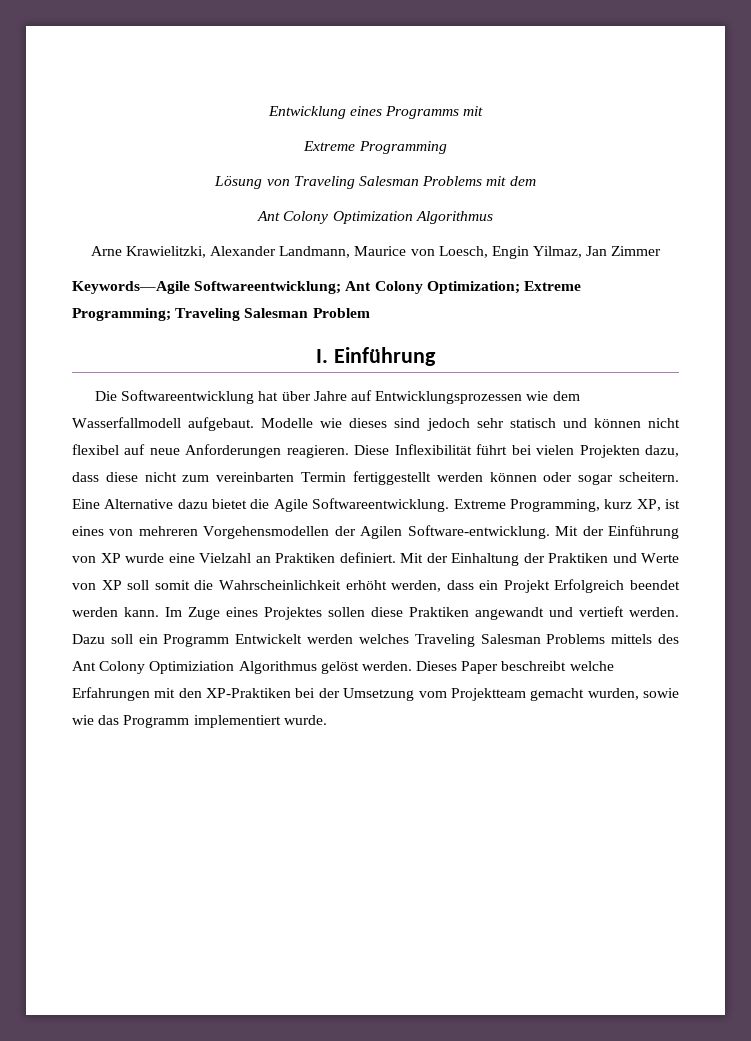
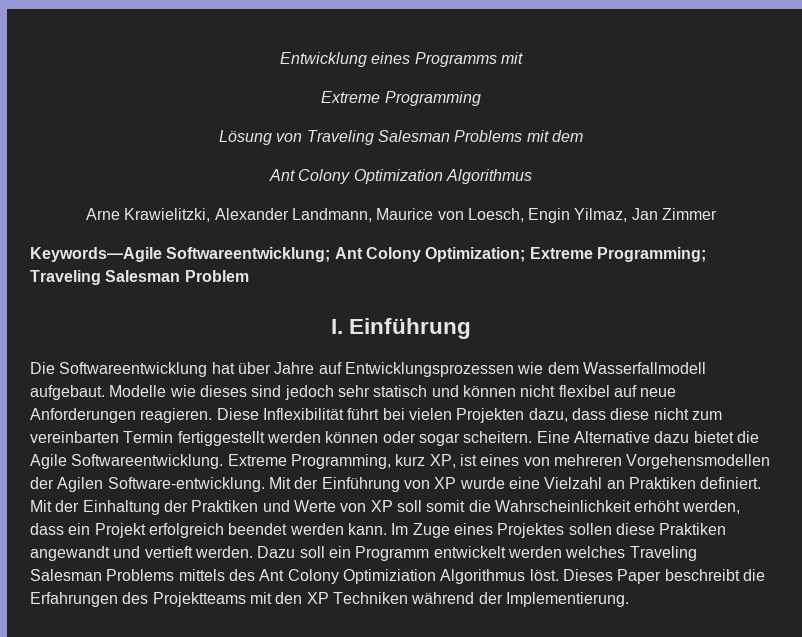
[554,579,625,593] Erfolgreich -> [148,523,224,538] erfolgreich
[235,634,303,644] Entwickelt -> [433,546,506,558] entwickelt
[320,661,412,674] gelöst werden. -> [529,569,559,581] löst.
[569,661,614,671] [72,687,679,701] [72,715,327,728] welche Erfahrungen mit den XP-Praktiken bei der Umsetzung vom Projektteam gemacht wurden, sowie wie das Programm implementiert wurde. -> [742,569,765,581] [30,592,629,607] die Erfahrungen des Projektteams mit den XP Techniken während der Implementierung.

